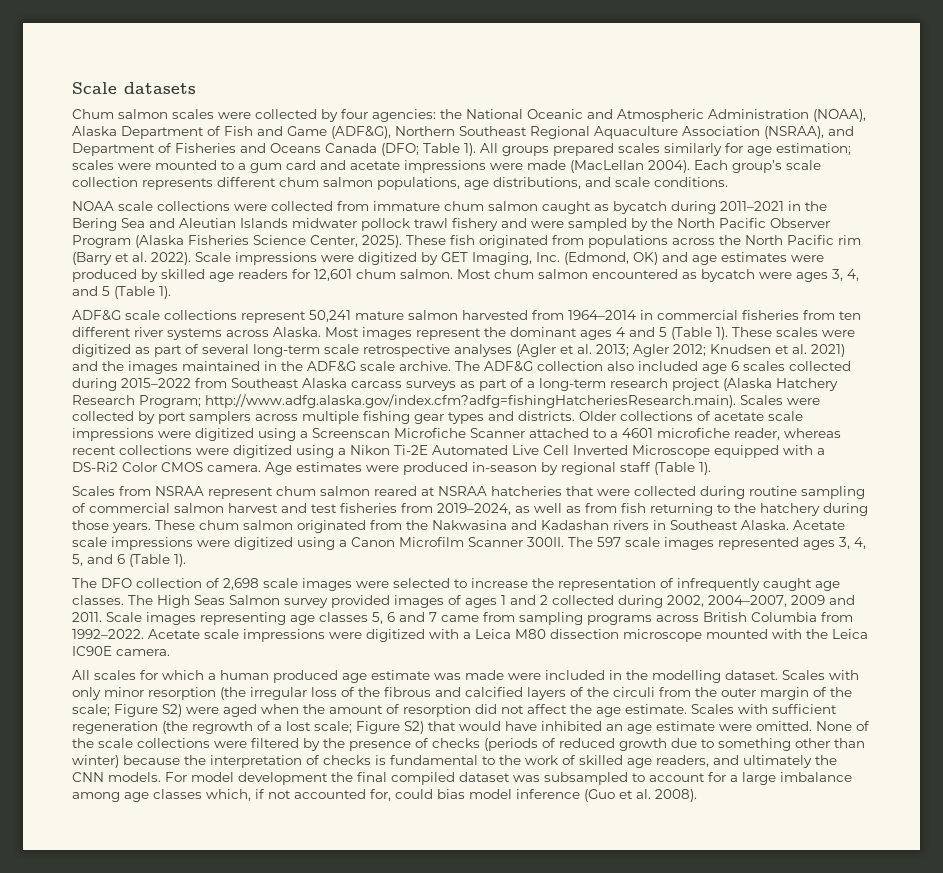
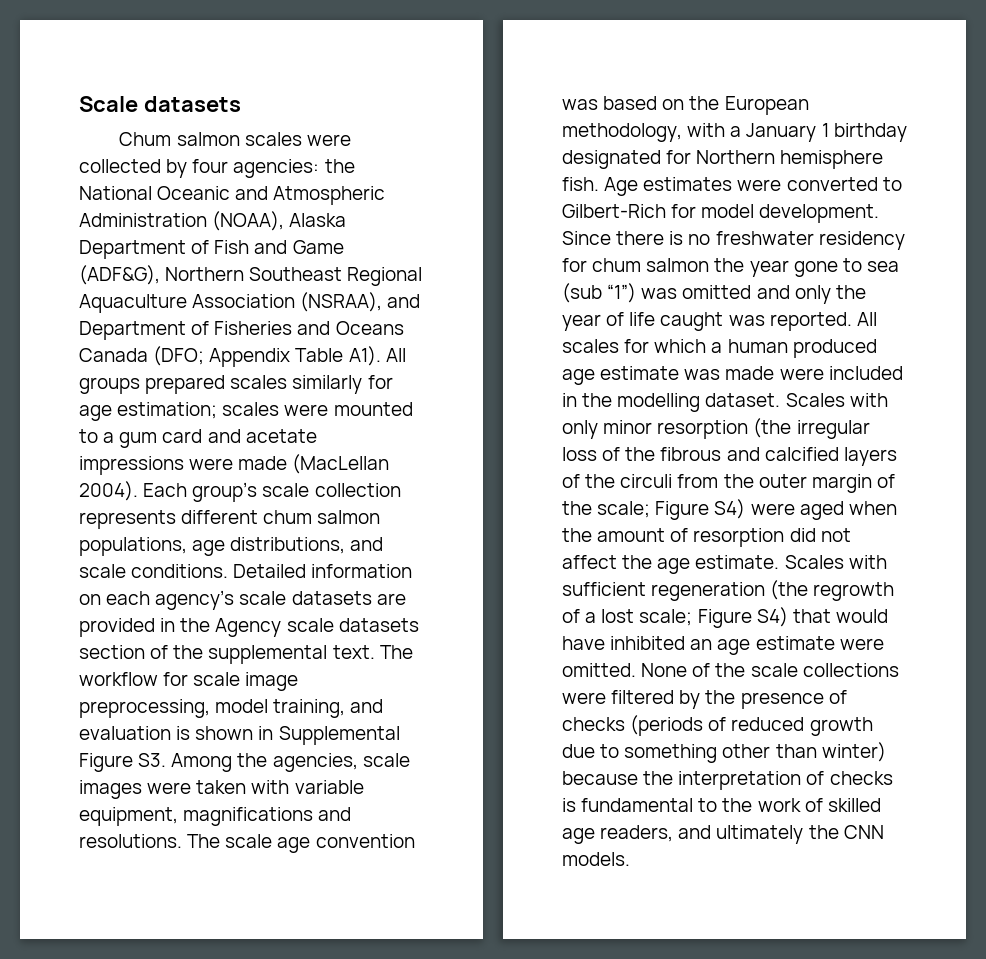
[423,143,476,156] Table 1). -> [209,346,381,367] Appendix Table A1).
[72,201,827,214] [72,218,830,231] [72,235,861,248] [72,252,824,265] [72,269,859,282] [72,286,171,299] [72,310,861,323] [72,327,855,340] [72,344,845,357] [72,361,851,374] [72,378,838,391] [72,394,820,408] [72,411,803,424] [72,428,841,441] [72,445,825,458] [72,462,711,475] [72,486,865,499] [72,503,868,516] [72,520,845,533] [72,537,866,550] [72,554,186,567] [72,578,840,591] [72,595,855,608] [72,612,853,625] [72,629,868,642] [72,646,170,656] // NOAA scale collections were collected from immature chum salmon caught as bycatch during 2011–2021 in the Bering Sea and Aleutian Islands midwater pollock trawl fishery and were sampled by the North Pacific Observer Program (Alaska Fisheries Science Center, 2025). These fish originated from populations across the North Pacific rim (Barry et al. 2022). Scale impressions were digitized by GET Imaging, Inc. (Edmond, OK) and age estimates were produced by skilled age readers for 12,601 chum salmon. Most chum salmon encountered as bycatch were ages 3, 4, and 5 (Table 1). // ADF&G scale collections represent 50,241 mature salmon harvested from 1964–2014 in commercial fisheries from ten different river systems across Alaska. Most images represent the dominant ages 4 and 5 (Table 1). These scales were digitized as part of several long-term scale retrospective analyses (Agler et al. 2013; Agler 2012; Knudsen et al. 2021) and the images maintained in the ADF&G scale archive. The ADF&G collection also included age 6 scales collected during 2015–2022 from Southeast Alaska carcass surveys as part of a long-term research project (Alaska Hatchery Research Program; http://www.adfg.alaska.gov/index.cfm?adfg=fishingHatcheriesResearch.main). Scales were collected by port samplers across multiple fishing gear types and districts. Older collections of acetate scale impressions were digitized using a Screenscan Microfiche Scanner attached to a 4601 microfiche reader, whereas recent collections were digitized using a Nikon Ti-2E Automated Live Cell Inverted Microscope equipped with a DS-Ri2 Color CMOS camera. Age estimates were produced in-season by regional staff (Table 1). // Scales from NSRAA represent chum salmon reared at NSRAA hatcheries that were collected during routine sampling of commercial salmon harvest and test fisheries from 2019–2024, as well as from fish returning to the hatchery during those years. These chum salmon originated from the Nakwasina and Kadashan rivers in Southeast Alaska. Acetate scale impressions were digitized using a Canon Microfilm Scanner 300II. The 597 scale images represented ages 3, 4, 5, and 6 (Table 1). // The DFO collection of 2,698 scale images were selected to increase the representation of infrequently caught age classes. The High Seas Salmon survey provided images of ages 1 and 2 collected during 2002, 2004–2007, 2009 and 2011. Scale images representing age classes 5, 6 and 7 came from sampling programs across British Columbia from 1992–2022. Acetate scale impressions were digitized with a Leica M80 dissection microscope mounted with the Leica IC90E camera. // -> [233,564,413,578] [79,590,406,610] [79,618,419,637] [79,645,413,664] [79,672,299,691] [79,699,384,718] [79,726,400,745] [79,753,410,772] [79,780,364,799] [79,807,352,826] [79,834,415,853] [562,96,809,115] [562,123,907,142] [562,150,884,169] [562,177,902,196] [562,204,880,223] [562,231,905,250] [562,258,899,277] [562,283,866,304] [562,312,852,331] Detailed information on each agency’s scale datasets are provided in the Agency scale datasets section of the supplemental text. The workflow for scale image preprocessing, model training, and evaluation is shown in Supplemental Figure S3. Among the agencies, scale images were taken with variable equipment, magnifications and resolutions. The scale age convention was based on the European methodology, with a January 1 birthday designated for Northern hemisphere fish. Age estimates were converted to Gilbert-Rich for model development. Since there is no freshwater residency for chum salmon the year gone to sea (sub “1”) was omitted and only the year of life caught was reported.
[162,704,182,717] S2) -> [714,499,746,519] S4)
[404,721,424,734] S2) -> [756,607,788,627] S4)
[165,772,852,785] [72,789,697,802] For model development the final compiled dataset was subsampled to account for a large imbalance among age classes which, if not accounted for, could bias model inference (Guo et al. 2008). -> (630, 859) none

